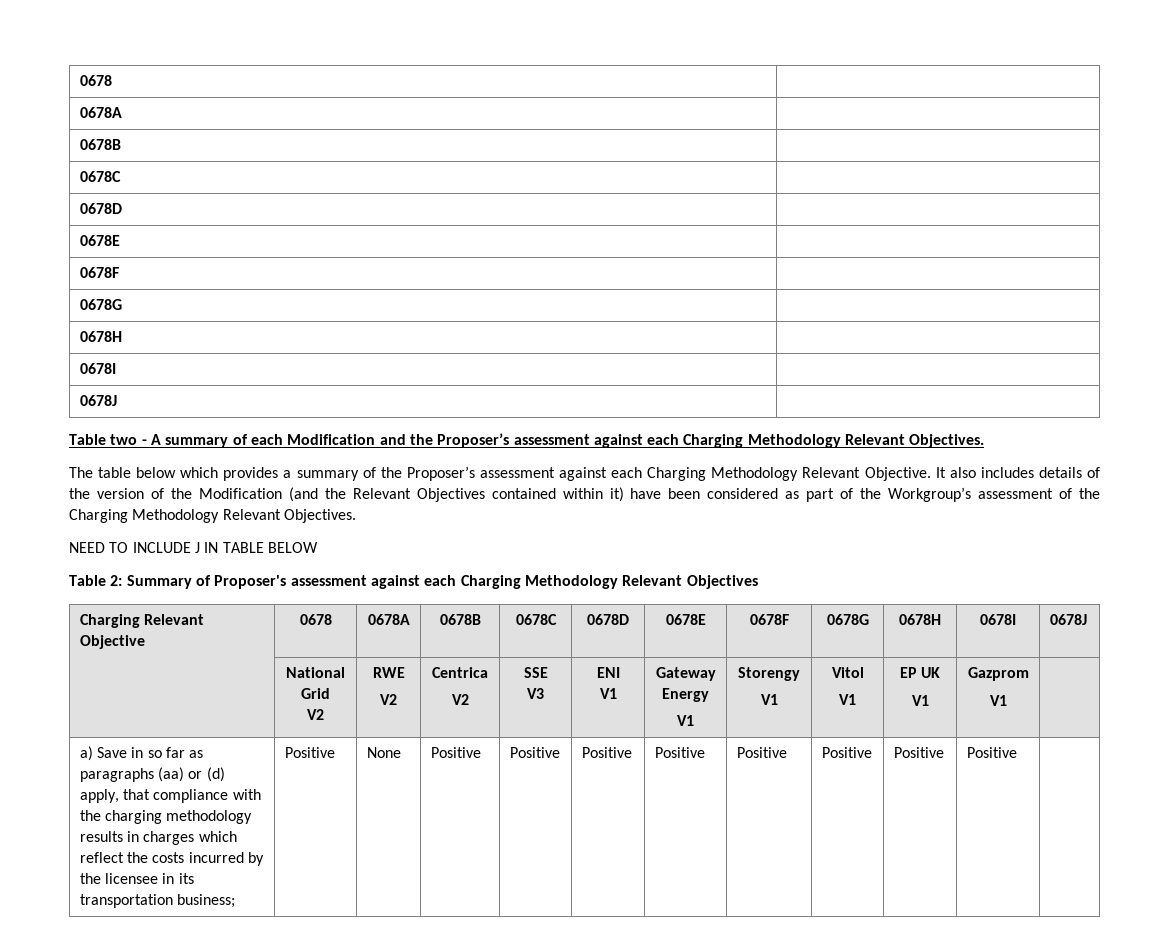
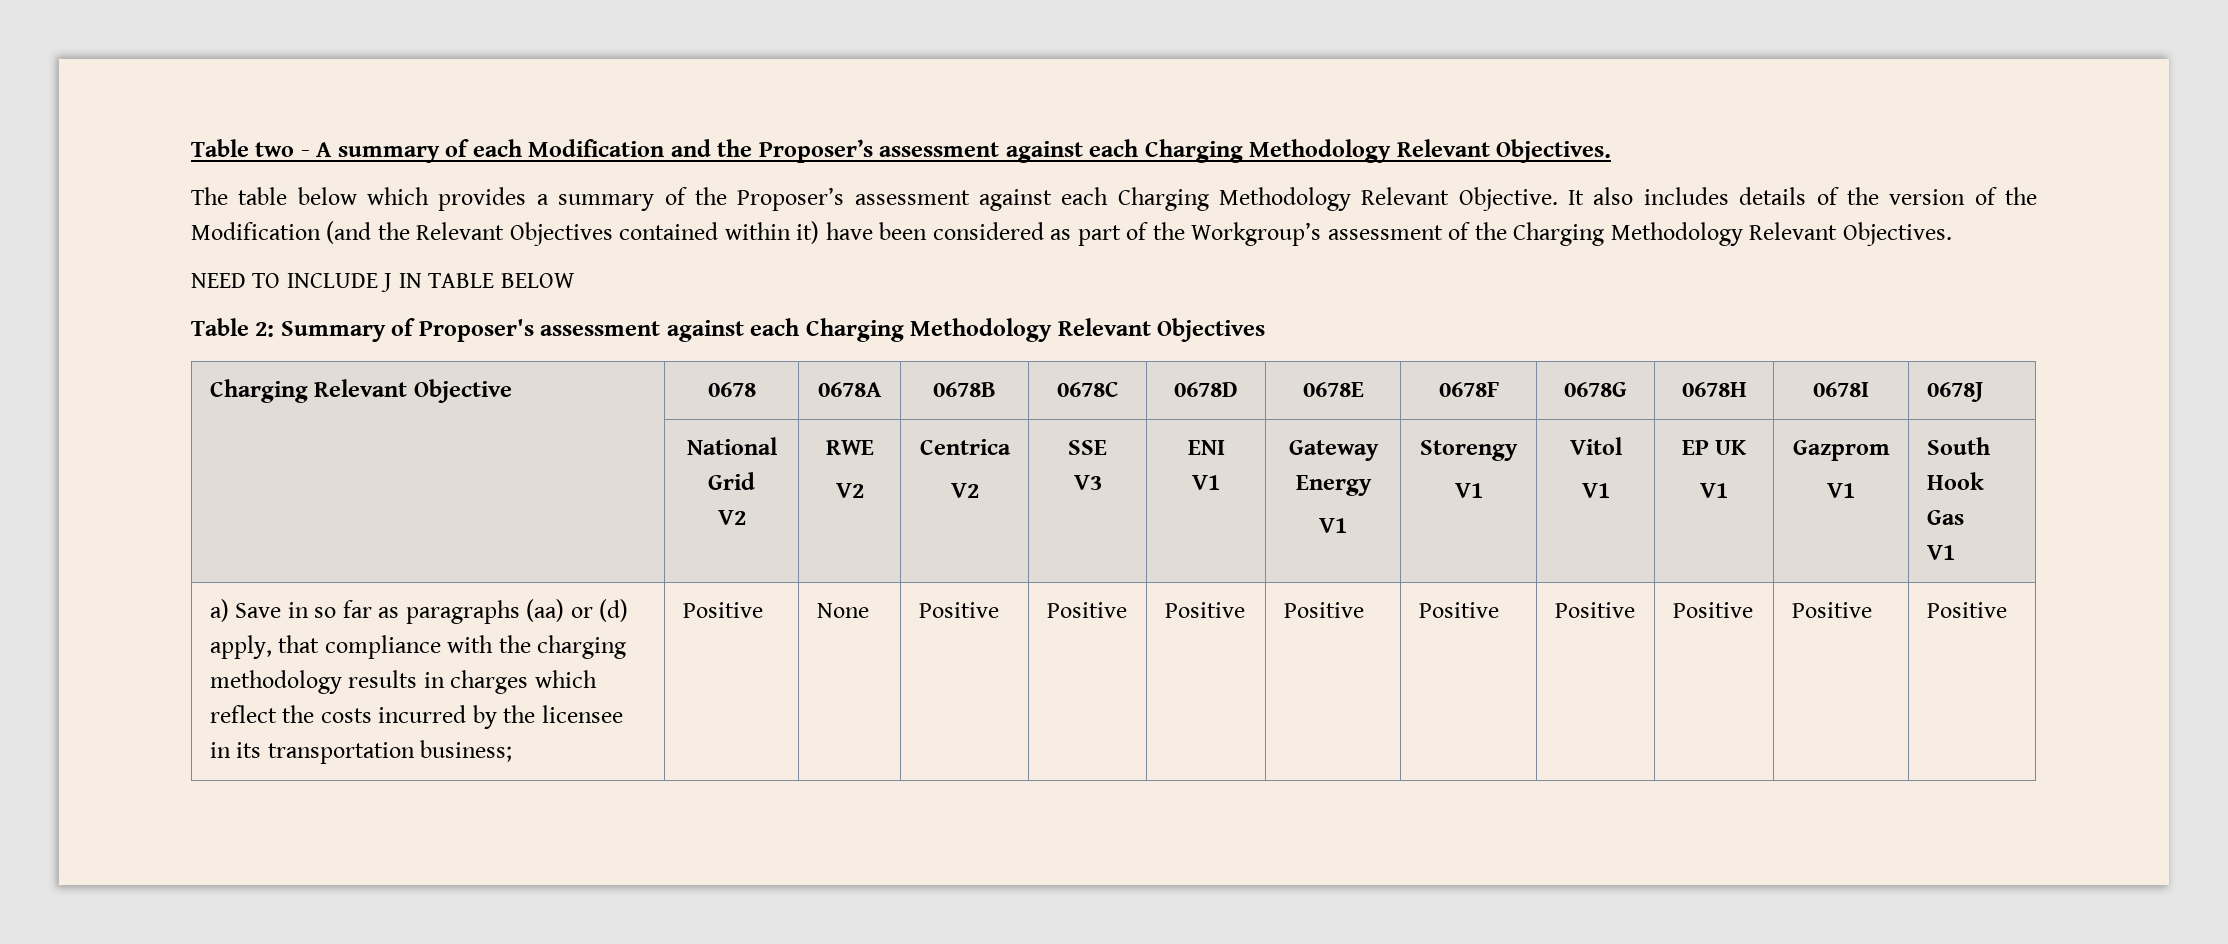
[79,75,112,86] [79,107,122,118] [79,139,121,150] [79,171,121,182] [79,203,122,214] [79,235,120,246] [79,267,119,278] [79,299,122,310] [79,331,122,342] [79,363,116,374] [79,395,117,406] 0678 | // 0678A | // 0678B | // 0678C | // 0678D | // 0678E | // 0678F | // 0678G | // 0678H | // 0678I | // 0678J | // -> (191, 148) none
(1007, 700) none -> [1926,437,1990,455] [1926,472,1984,490] [1926,510,1964,525] [1926,545,1955,560] South Hook Gas // V1
(1017, 752) none -> [1926,602,2007,618] Positive

